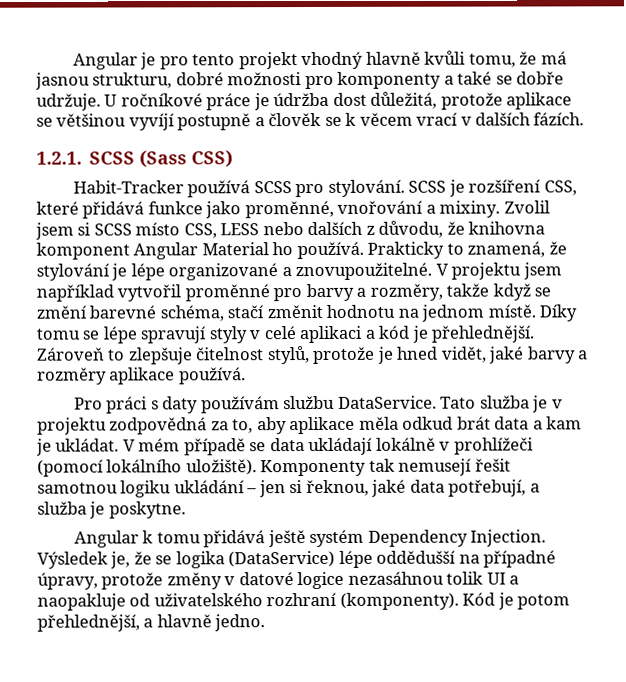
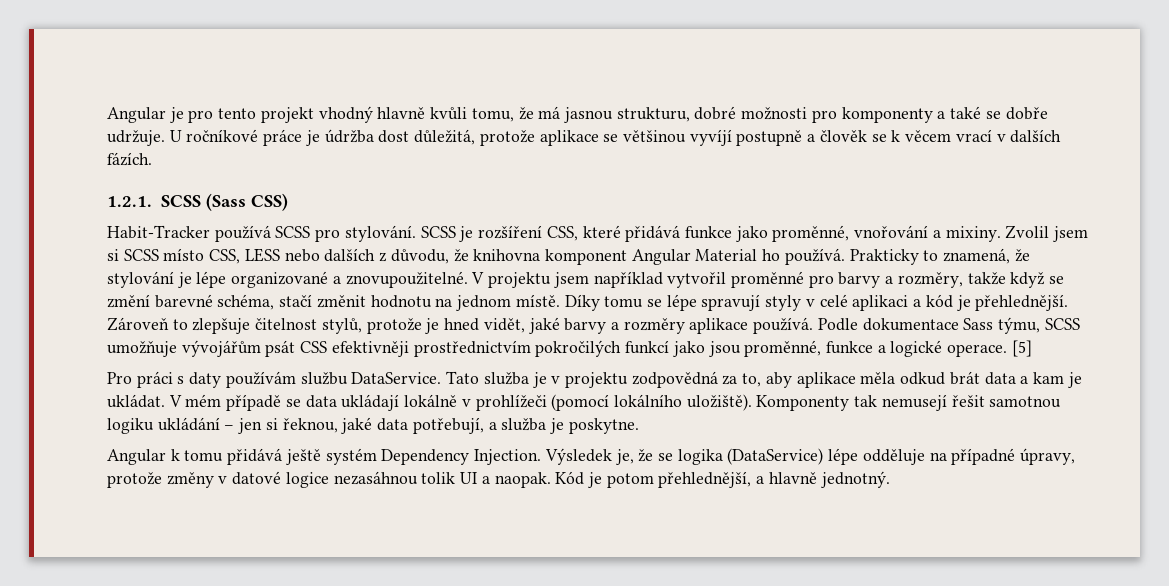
(246, 376) none -> [817,317,1080,334] [107,340,1032,357] Podle dokumentace Sass týmu, SCSS umožňuje vývojářům psát CSS efektivněji prostřednictvím pokročilých funkcí jako jsou proměnné, funkce a logické operace. [5]
[376,550,457,564] oddědušší -> [862,449,925,465] odděluje
[37,592,459,611] naopakluje od uživatelského rozhraní (komponenty). -> [494,472,551,488] naopak.
[214,614,266,632] jedno. -> [820,471,890,488] jednotný.

